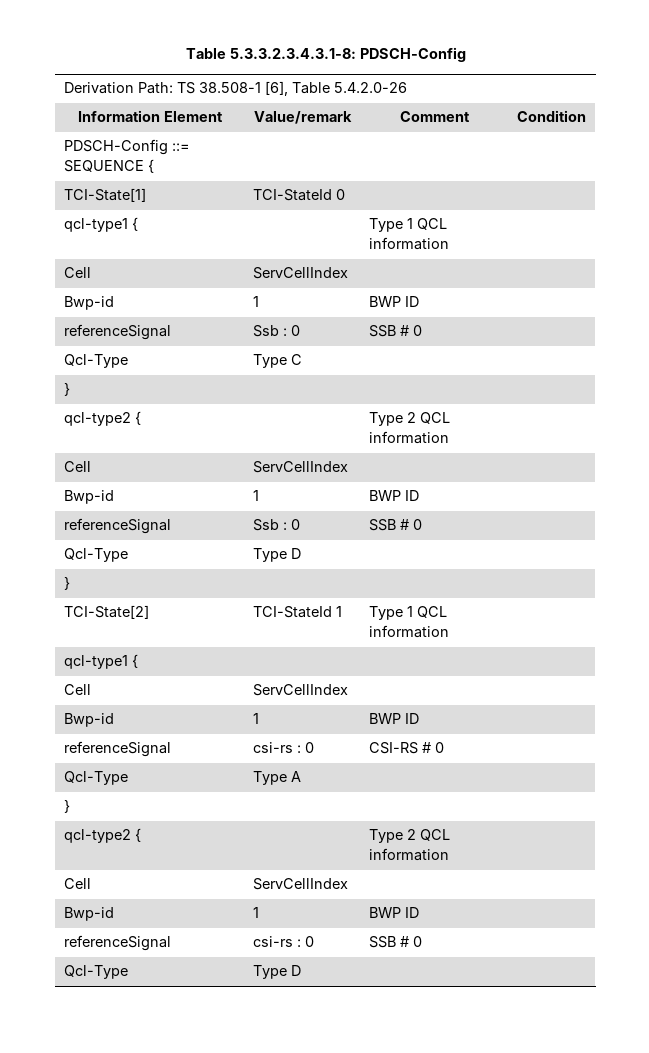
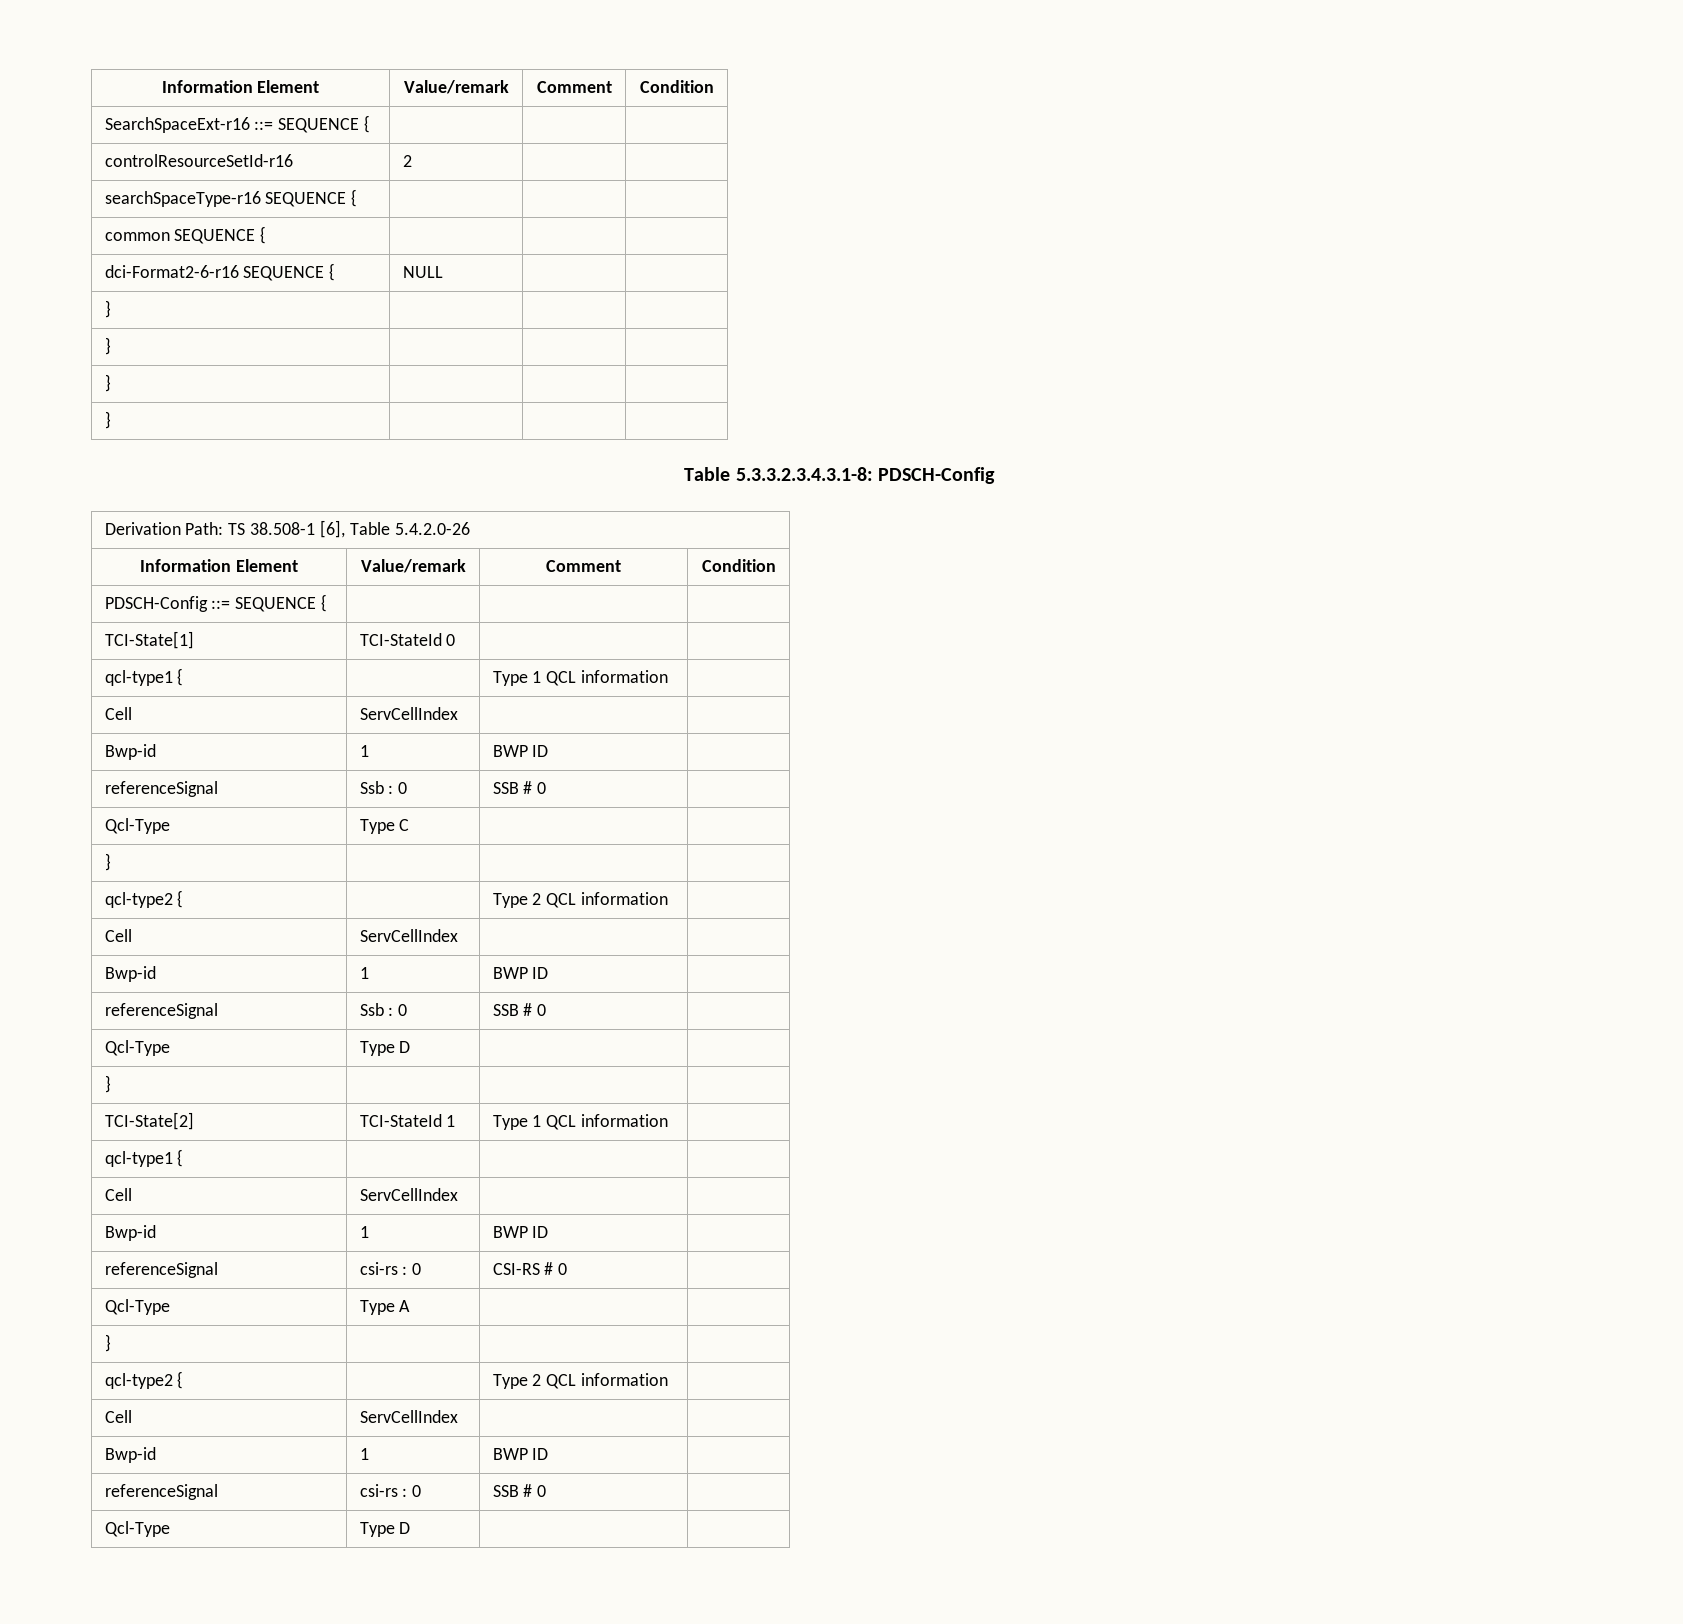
(185, 53) none -> [161,80,320,93] [403,80,509,94] [536,81,612,93] [639,80,714,93] [104,115,371,133] [104,154,293,167] [402,155,412,167] [104,189,358,207] [104,226,267,244] [104,263,336,281] [402,266,443,278] [104,300,111,318] [104,337,111,355] [104,374,111,392] [104,411,111,429] Information Element | Value/remark | Comment | Condition // SearchSpaceExt-r16 ::= SEQUENCE { | | | // controlResourceSetId-r16 | 2 | | // searchSpaceType-r16 SEQUENCE { | | | // common SEQUENCE { | | | // dci-Format2-6-r16 SEQUENCE { | NULL | | // } | | | // } | | | // } | | | // } | | | //

